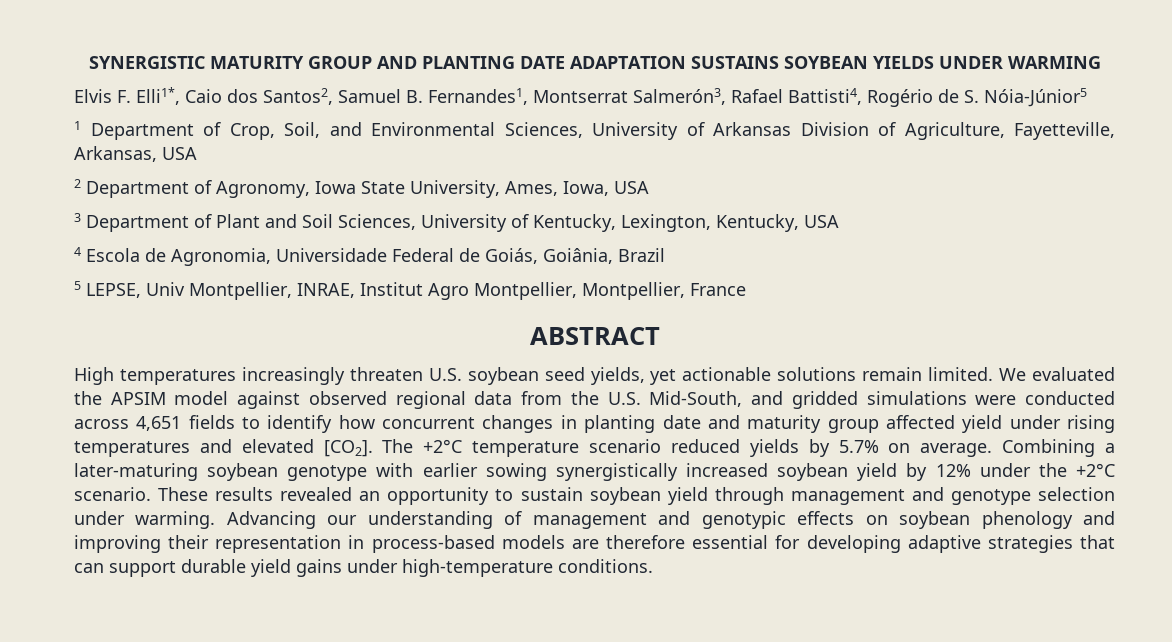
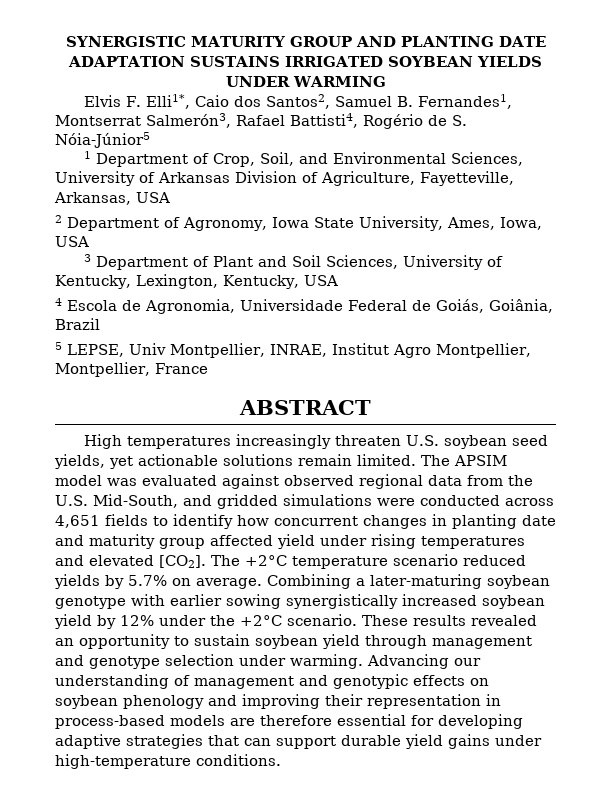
(779, 62) none -> [285,56,383,67] IRRIGATED
[999,367,1116,381] [74,391,229,405] We evaluated the APSIM model -> [421,455,507,466] [55,475,217,486] The APSIM model was evaluated

